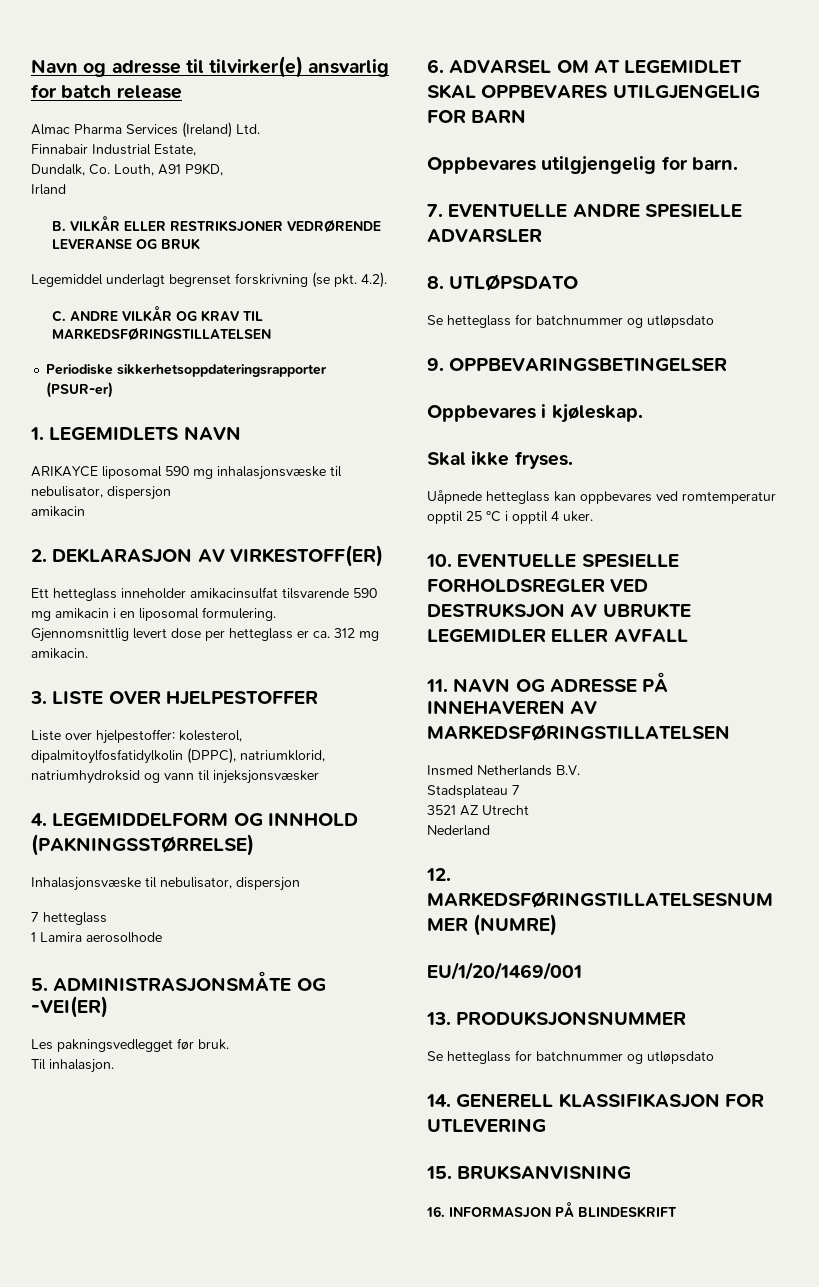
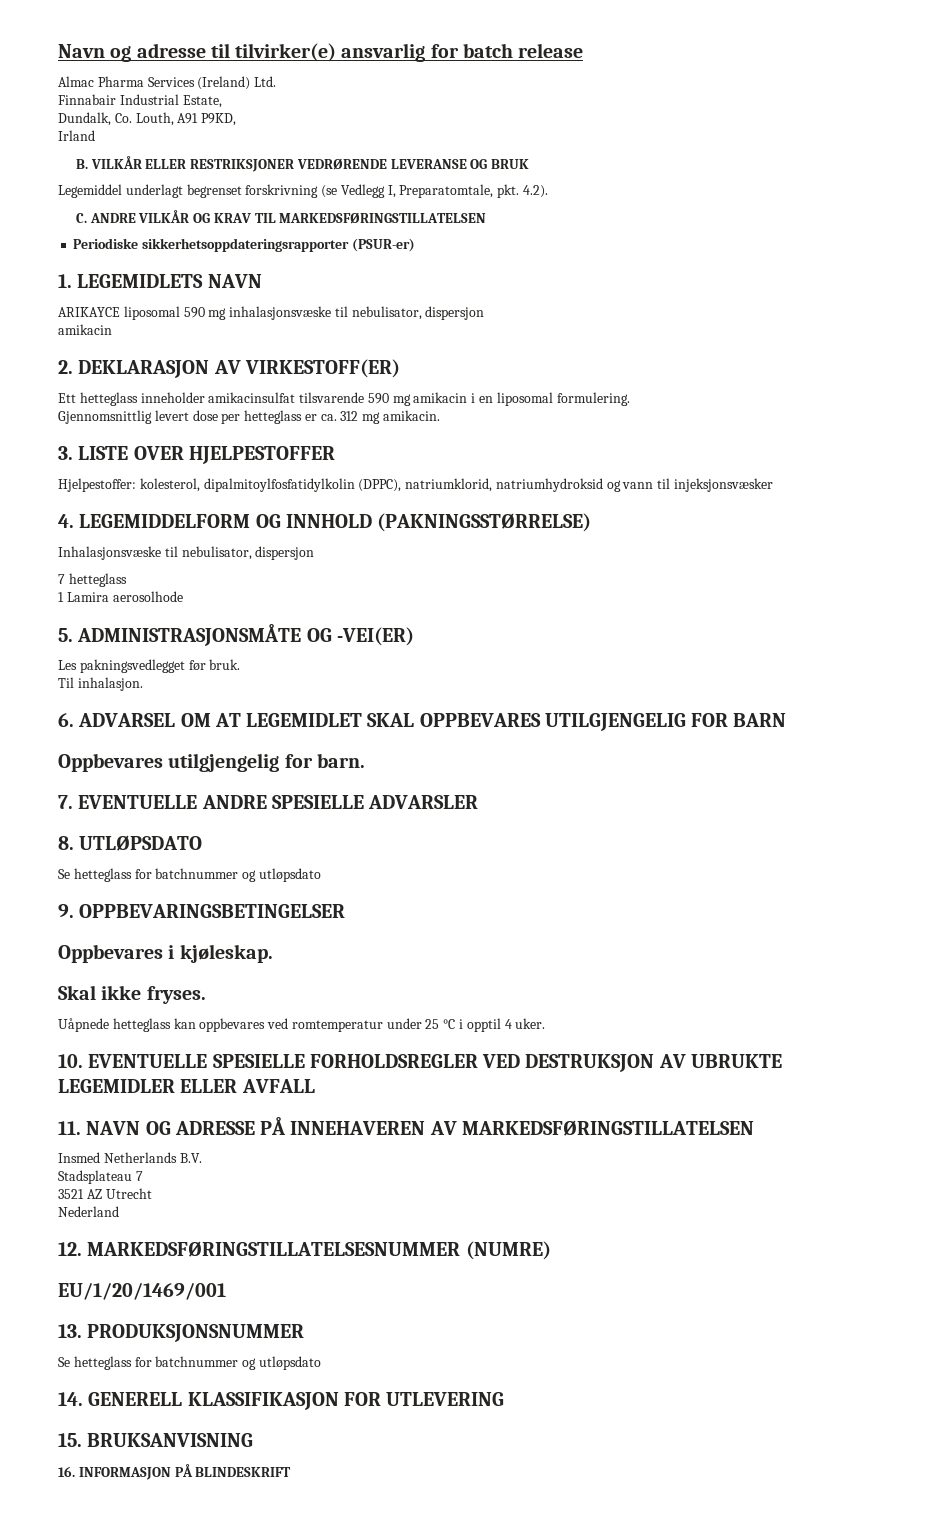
(330, 280) none -> [340,184,494,198] Vedlegg I, Preparatomtale,
[31,729,175,744] Liste over hjelpestoffer: -> [58,478,136,492] Hjelpestoffer:
[427,511,463,524] opptil -> [386,1018,422,1029] under

